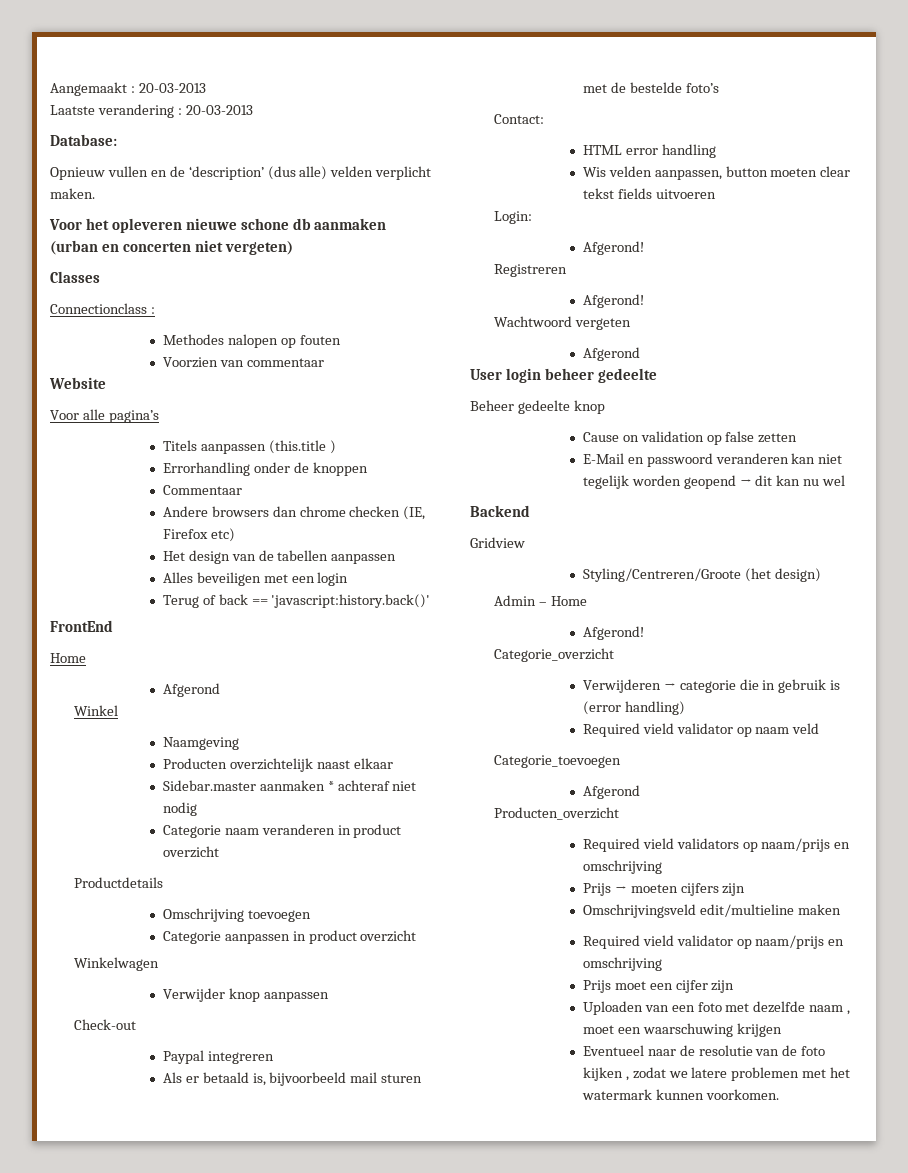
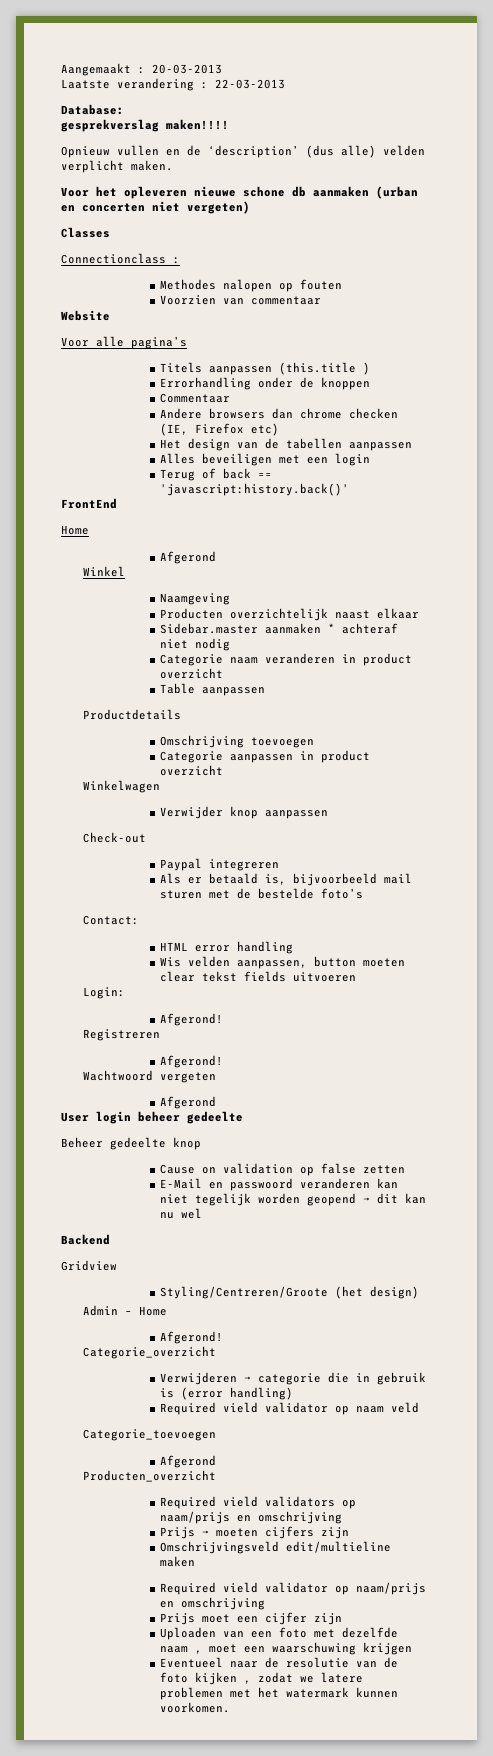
[185,105,253,115] 20-03-2013 -> [215,79,285,89] 22-03-2013
(117, 140) none -> [61,119,229,132] // gesprekverslag maken!!!!
(219, 852) none -> [160,683,266,696] // Table aanpassen

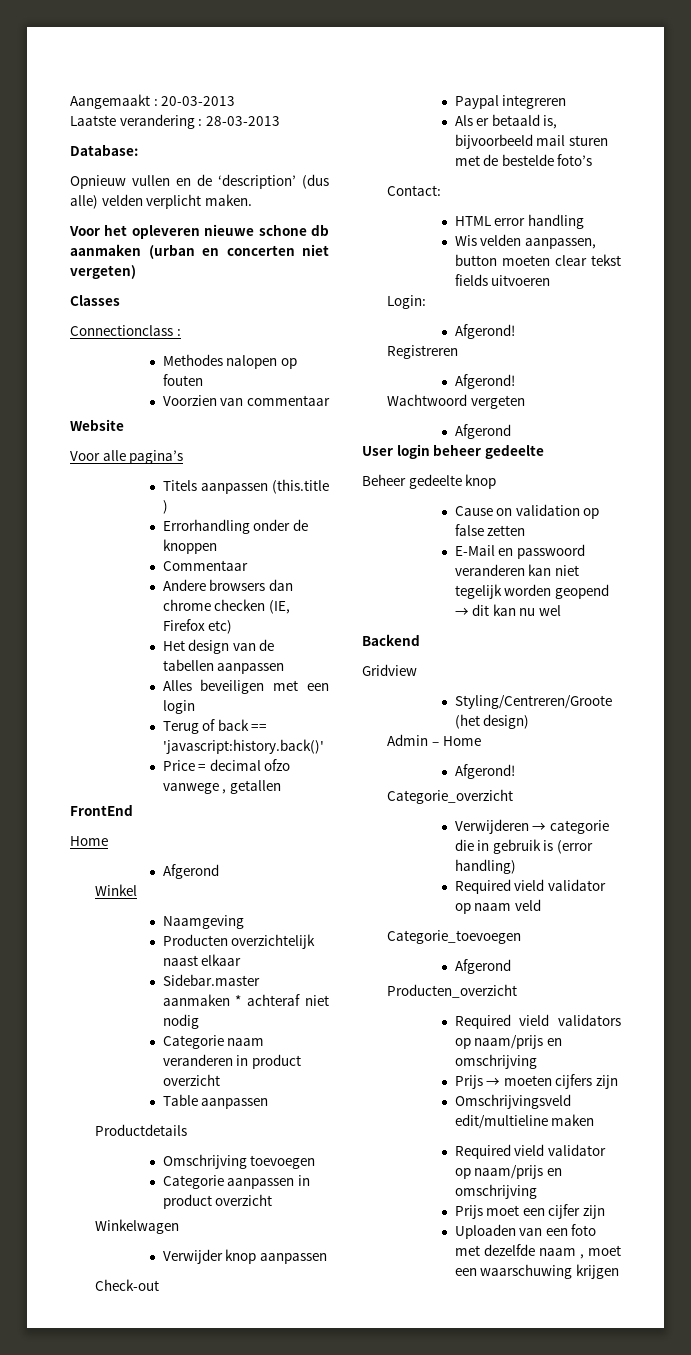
[215,79,285,89] 22-03-2013 -> [205,116,280,126] 28-03-2013
[61,119,229,132] // gesprekverslag maken!!!! -> (138, 150) none
(350, 489) none -> [162,759,291,771] [162,780,281,794] // Price = decimal ofzo vanwege , getallen
[160,1657,399,1668] [160,1672,364,1685] [160,1687,399,1700] [160,1702,231,1713] // Eventueel naar de resolutie van de foto kijken , zodat we latere problemen met het watermark kunnen voorkomen. -> (619, 1271) none

